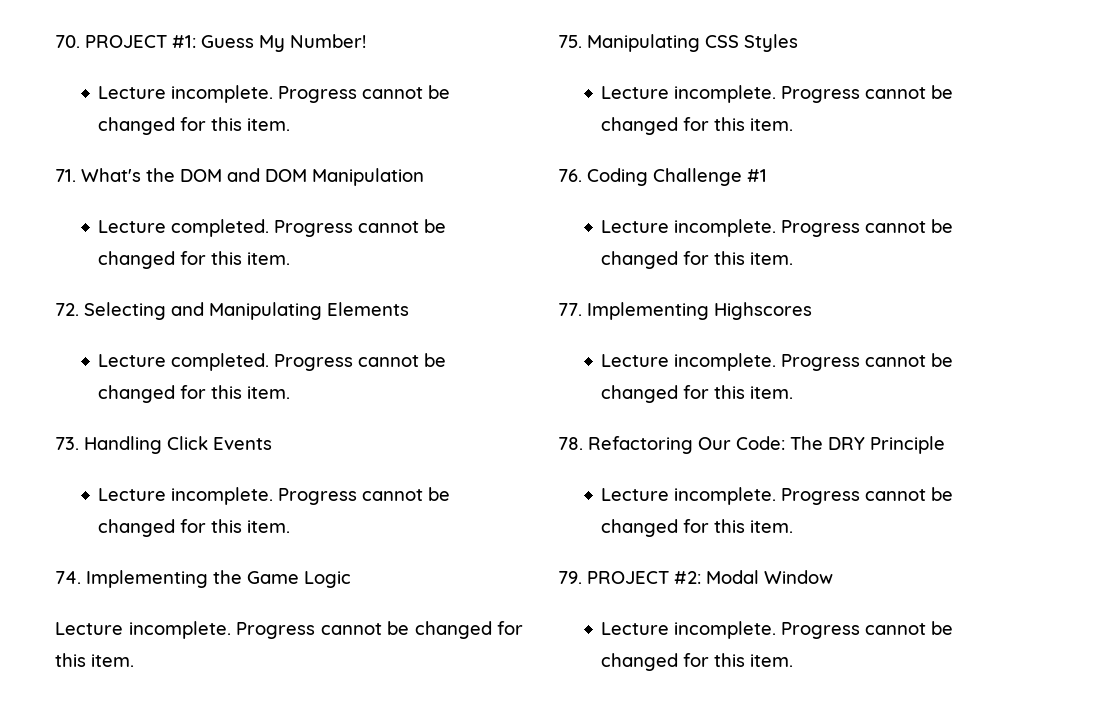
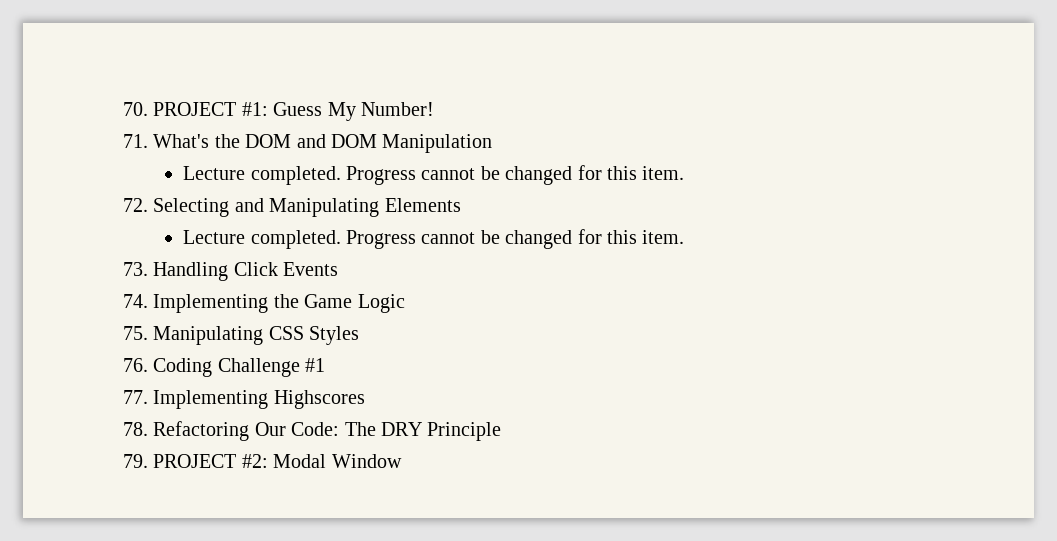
[98,85,451,103] [98,117,291,135] // Lecture incomplete. Progress cannot be changed for this item. -> (434, 109) none
[98,487,451,505] [98,519,291,537] // Lecture incomplete. Progress cannot be changed for this item. -> (339, 269) none
[55,621,523,639] [55,653,134,667] [558,34,798,52] [601,85,954,103] [601,117,794,135] [558,168,767,186] [601,219,954,237] [601,251,794,269] [558,302,812,320] [601,353,954,371] [601,385,794,403] Lecture incomplete. Progress cannot be changed for this item. // 75. Manipulating CSS Styles // Lecture incomplete. Progress cannot be changed for this item. // 76. Coding Challenge #1 // Lecture incomplete. Progress cannot be changed for this item. // 77. Implementing Highscores // Lecture incomplete. Progress cannot be changed for this item. -> [123,326,360,345] [123,358,326,377] [123,390,365,409] 75. Manipulating CSS Styles // 76. Coding Challenge #1 // 77. Implementing Highscores
[601,487,954,505] [601,519,794,537] // Lecture incomplete. Progress cannot be changed for this item. -> (502, 431) none
[601,621,954,639] [601,653,794,671] // Lecture incomplete. Progress cannot be changed for this item. -> (402, 461) none

